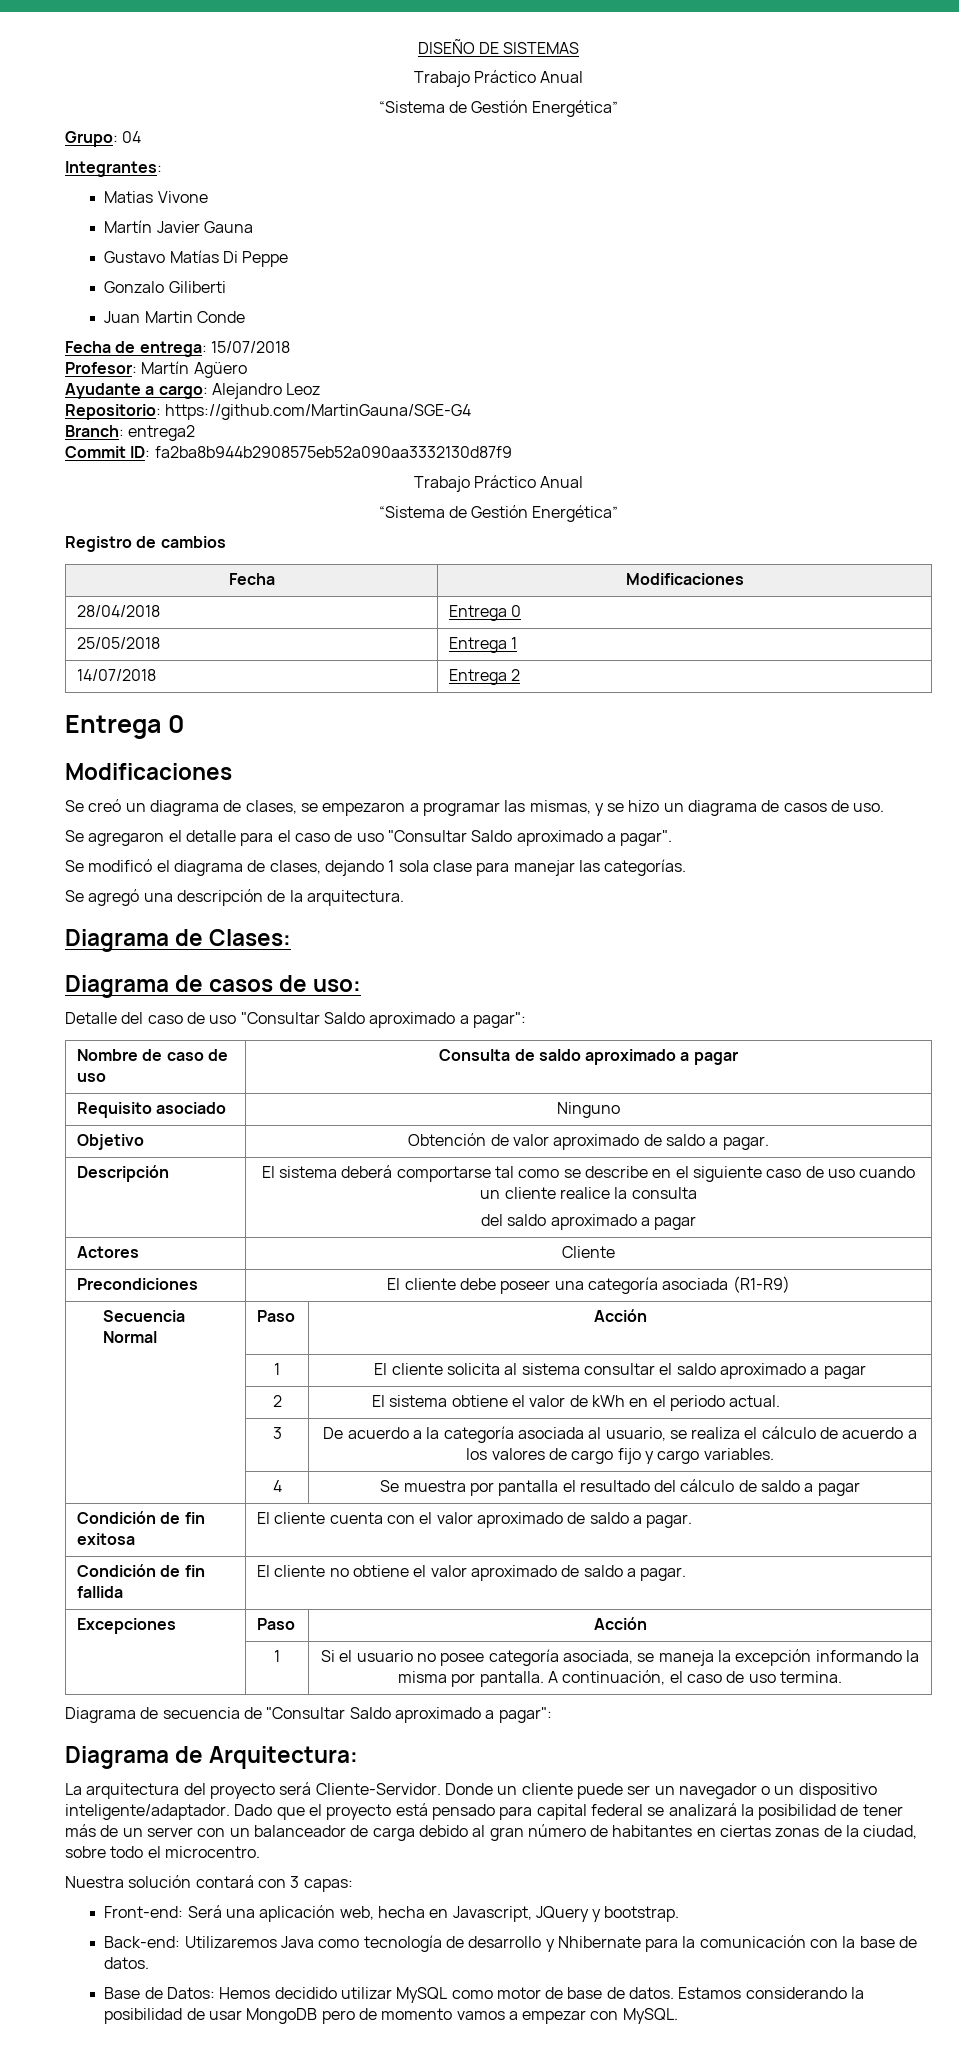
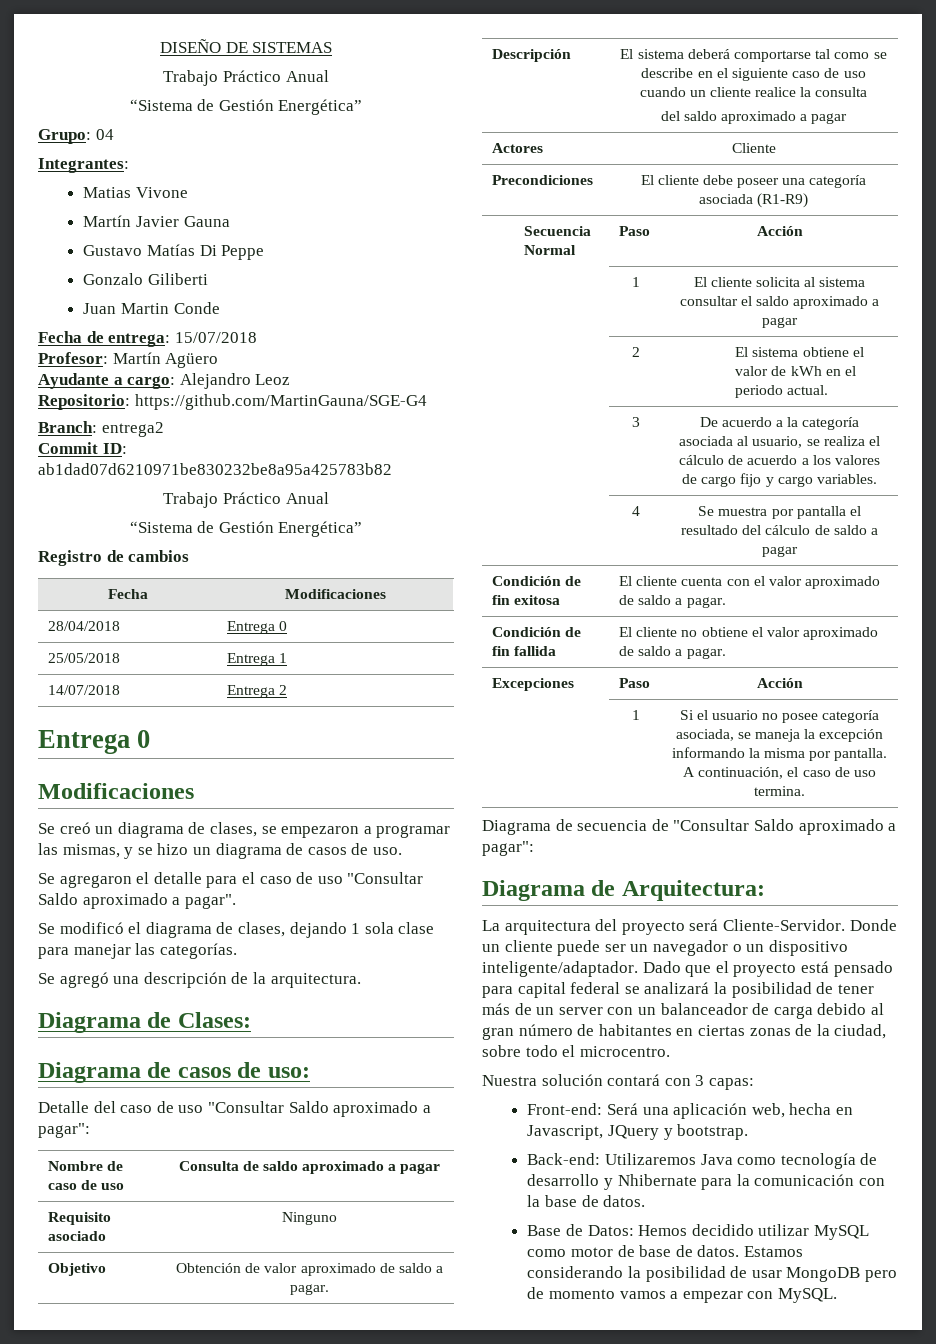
[154,446,512,458] fa2ba8b944b2908575eb52a090aa3332130d87f9 -> [38,463,392,475] ab1dad07d6210971be830232be8a95a425783b82

